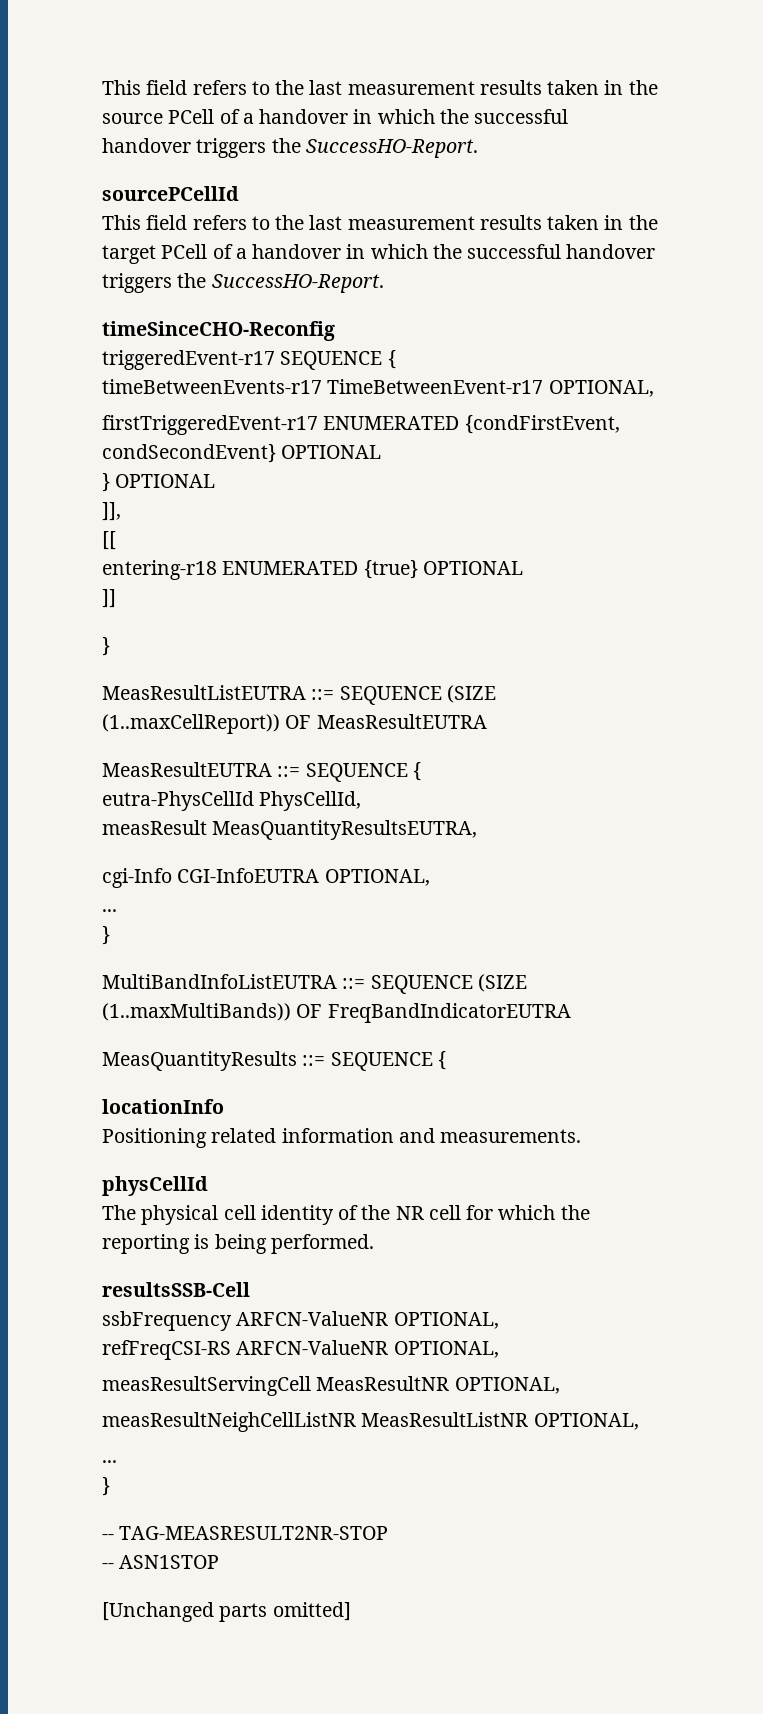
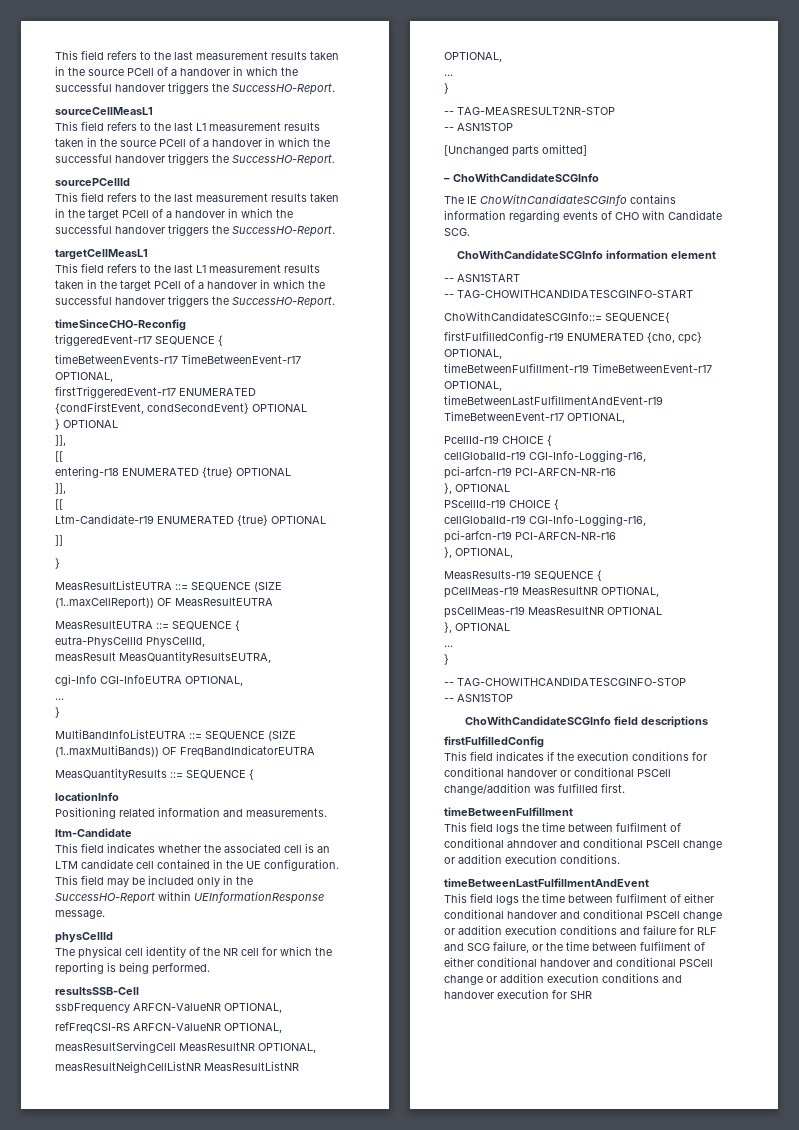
(478, 148) none -> [55,107,153,115] [55,121,320,131] [55,137,330,147] [55,153,335,166] // sourceCellMeasL1 // This field refers to the last L1 measurement results taken in the source PCell of a handover in which the successful handover triggers the SuccessHO-Report.
(384, 283) none -> [55,249,148,260] [55,263,320,273] [55,279,325,291] [55,295,335,308] // targetCellMeasL1 // This field refers to the last L1 measurement results taken in the target PCell of a handover in which the successful handover triggers the SuccessHO-Report.
(523, 568) none -> [55,483,66,494] [55,499,63,510] [55,514,326,526] // ]], // [[ // Ltm-Candidate-r19 ENUMERATED {true} OPTIONAL
(582, 1136) none -> [55,828,132,837] [55,843,330,853] [55,859,339,871] [55,875,253,887] [55,891,324,904] [55,910,105,919] // ltm-Candidate // This field indicates whether the associated cell is an LTM candidate cell contained in the UE configuration. This field may be included only in the SuccessHO-Report within UEInformationResponse message.
(351, 1611) none -> [444,173,599,182] [444,194,676,206] [444,210,722,222] [444,228,470,236] [457,250,716,259] [444,274,520,282] [444,290,693,298] [444,311,670,323] [444,331,702,344] [444,349,502,359] [444,363,712,373] [444,381,502,391] [444,395,663,405] [444,411,625,423] [444,435,552,446] [444,450,646,462] [444,466,616,479] [444,483,510,494] [444,499,559,510] [444,514,646,526] [444,530,616,543] [444,547,513,558] [444,570,602,581] [444,586,659,598] [444,606,662,618] [444,622,510,633] [444,645,453,647] [444,654,449,665] [444,678,686,686] [444,694,513,702] [465,716,708,728] [444,736,544,748] [444,751,707,761] [444,767,671,777] [444,783,625,795] [444,807,573,816] [444,822,681,834] [444,838,722,850] [444,854,620,864] [444,878,649,887] [444,893,714,905] [444,909,722,921] [444,925,717,935] [444,941,705,953] [444,957,713,967] [444,973,682,985] [444,989,592,999] // – ChoWithCandidateSCGInfo // The IE ChoWithCandidateSCGInfo contains information regarding events of CHO with Candidate SCG. // ChoWithCandidateSCGInfo information element // -- ASN1START // -- TAG-CHOWITHCANDIDATESCGINFO-START // ChoWithCandidateSCGInfo::= SEQUENCE{ // firstFulfilledConfig-r19 ENUMERATED {cho, cpc} OPTIONAL, // timeBetweenFulfillment-r19 TimeBetweenEvent-r17 OPTIONAL, // timeBetweenLastFulfillmentAndEvent-r19 TimeBetweenEvent-r17 OPTIONAL, // PcellId-r19 CHOICE { // cellGlobalId-r19 CGI-Info-Logging-r16, // pci-arfcn-r19 PCI-ARFCN-NR-r16 // }, OPTIONAL // PScellId-r19 CHOICE { // cellGlobalId-r19 CGI-Info-Logging-r16, // pci-arfcn-r19 PCI-ARFCN-NR-r16 // }, OPTIONAL, // MeasResults-r19 SEQUENCE { // pCellMeas-r19 MeasResultNR OPTIONAL, // psCellMeas-r19 MeasResultNR OPTIONAL // }, OPTIONAL // ... // } // -- TAG-CHOWITHCANDIDATESCGINFO-STOP // -- ASN1STOP // ChoWithCandidateSCGInfo field descriptions // firstFulfilledConfig // This field indicates if the execution conditions for conditional handover or conditional PSCell change/addition was fulfilled first. // timeBetweenFulfillment // This field logs the time between fulfilment of conditional ahndover and conditional PSCell change or addition execution conditions. // timeBetweenLastFulfillmentAndEvent // This field logs the time between fulfilment of either conditional handover and conditional PSCell change or addition execution conditions and failure for RLF and SCG failure, or the time between fulfilment of either conditional handover and conditional PSCell change or addition execution conditions and handover execution for SHR

